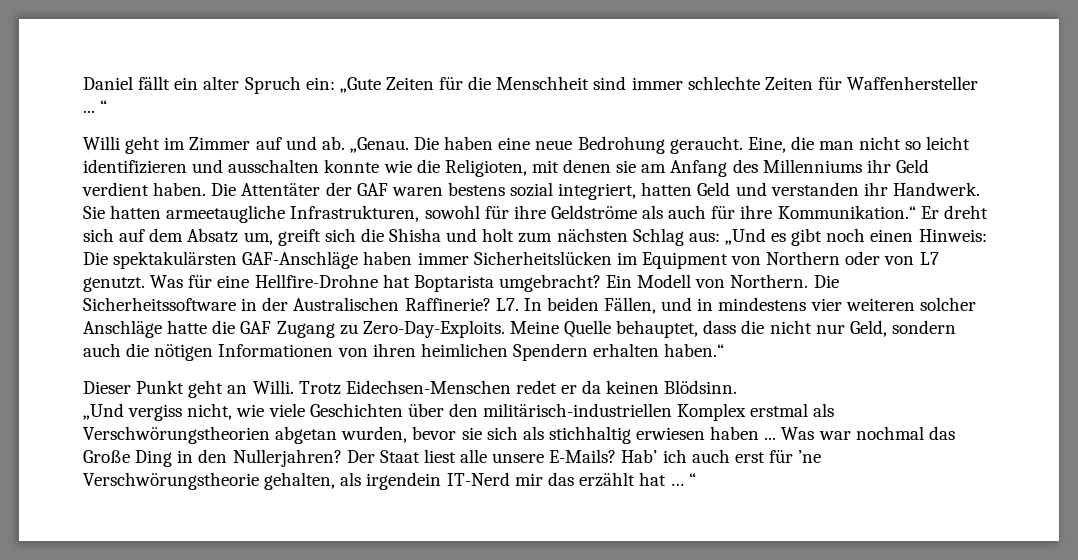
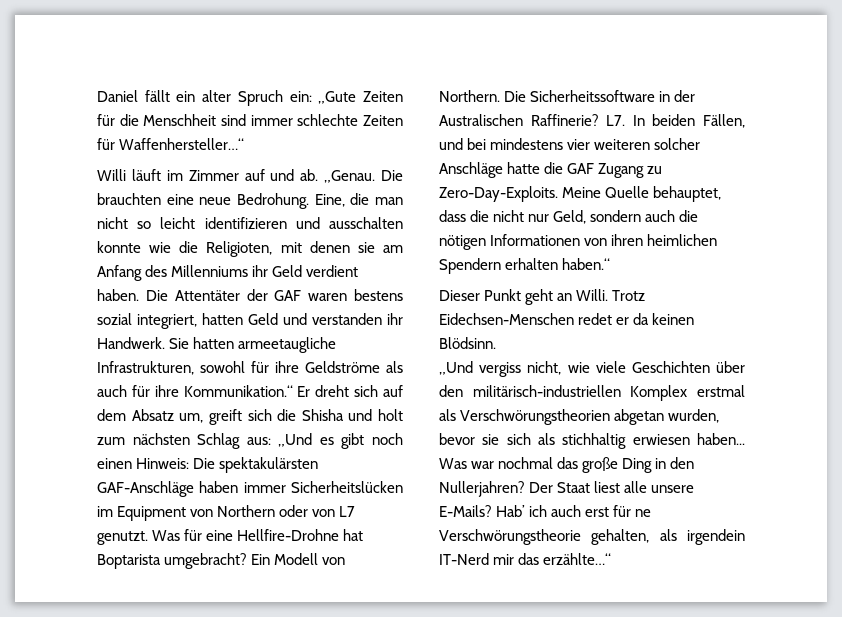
[847,76,979,90] [83,100,108,113] Waffenhersteller ... “ -> [119,138,245,150] Waffenhersteller…“
[125,136,161,154] geht -> [131,169,161,181] läuft
[444,136,494,150] haben -> [97,193,161,205] brauchten
[577,136,743,154] Bedrohung geraucht. -> [237,193,309,209] Bedrohung.
[697,298,714,311] in -> [467,138,487,150] bei
[710,426,777,440] haben ... -> [697,433,745,445] haben...
[83,450,130,463] Große -> [582,457,619,473] große
[798,450,822,463] ’ne -> [635,509,652,517] ne
[578,472,697,487] erzählt hat … “ -> [543,553,612,565] erzählte…“

